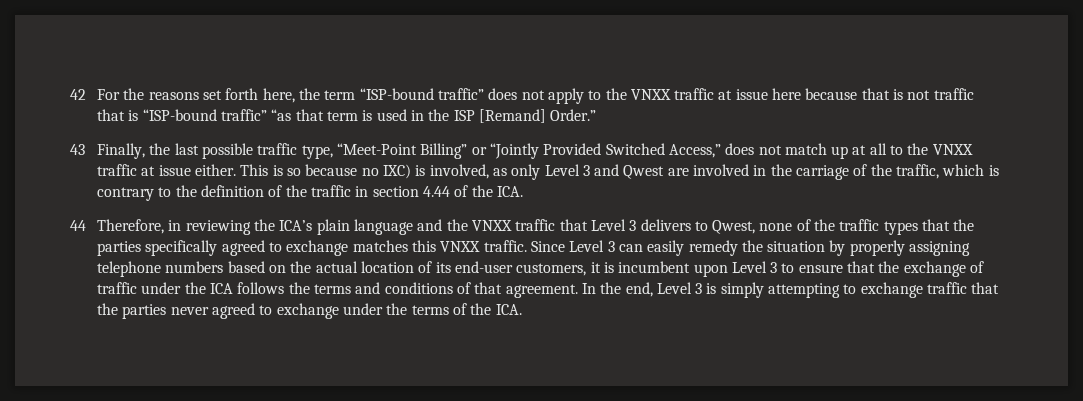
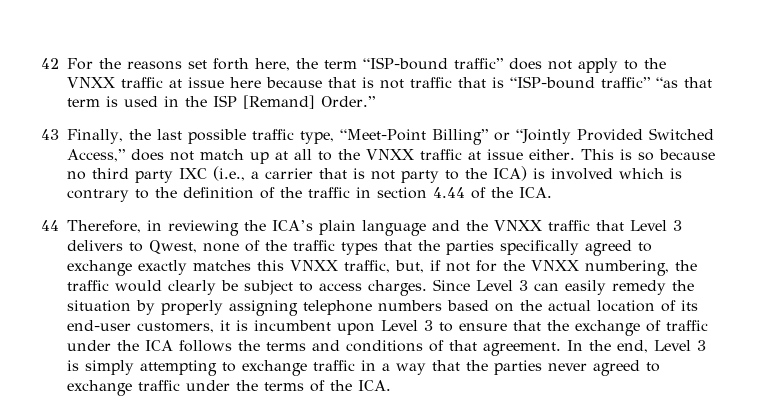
[382,164,940,180] IXC) is involved, as only Level 3 and Qwest are involved in the carriage of the traffic, -> [92,166,613,183] third party IXC (i.e., a carrier that is not party to the ICA) is involved
(349, 248) none -> [138,260,187,275] exactly
[483,240,527,252] traffic. -> [344,260,697,276] [67,280,427,296] traffic, but, if not for the VNXX numbering, the traffic would clearly be subject to access charges.
(968, 288) none -> [361,360,426,375] in a way
(339, 311) none -> [138,380,180,391] traffic

